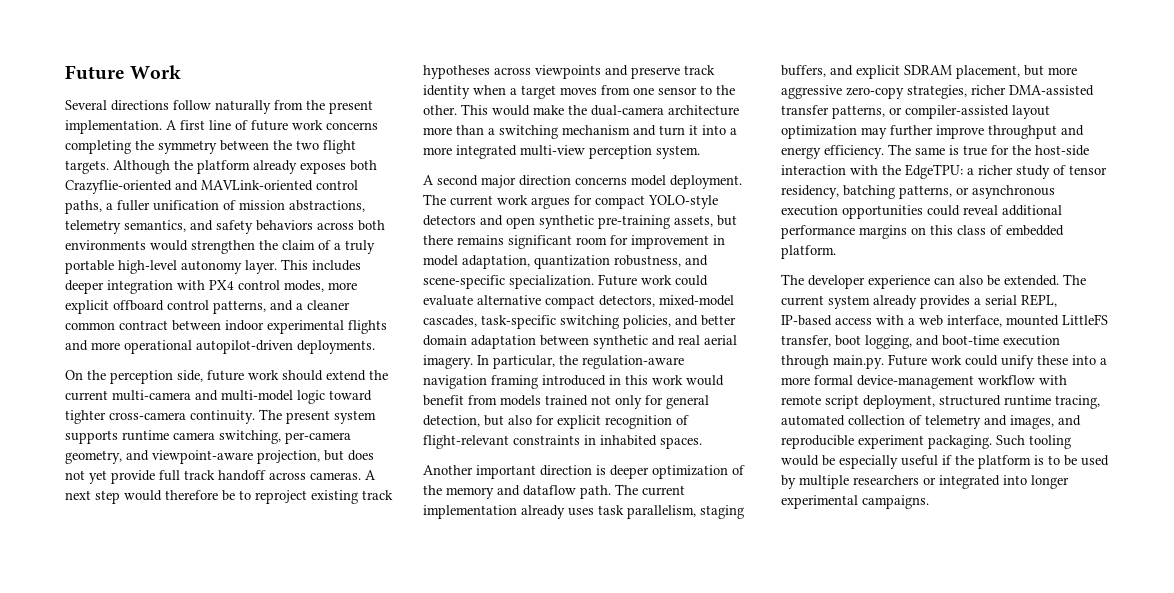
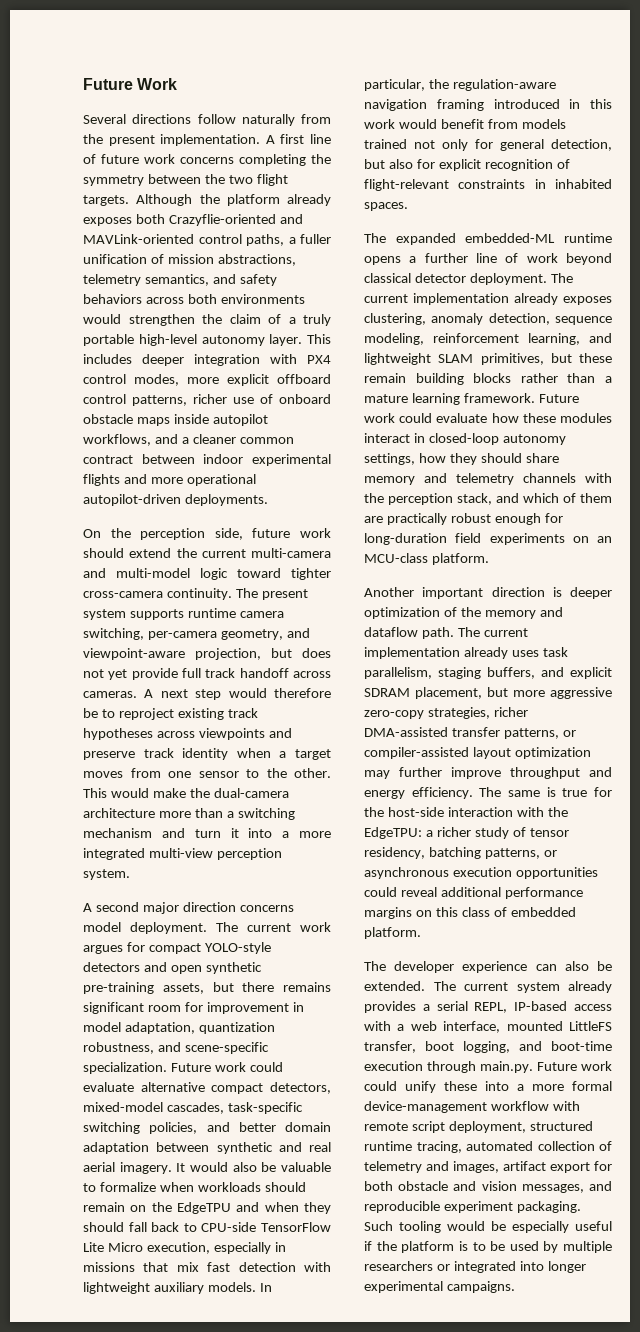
(266, 307) none -> [193,394,331,404] [83,414,268,426] [83,434,151,446] richer use of onboard obstacle maps inside autopilot workflows,
(473, 362) none -> [176,1162,331,1172] [83,1182,306,1192] [83,1202,331,1214] [83,1222,331,1232] [83,1242,286,1254] [83,1262,331,1272] [83,1282,256,1294] It would also be valuable to formalize when workloads should remain on the EdgeTPU and when they should fall back to CPU-side TensorFlow Lite Micro execution, especially in missions that mix fast detection with lightweight auxiliary models.
(702, 443) none -> [364,233,612,245] [364,253,612,265] [364,273,573,285] [364,293,612,305] [364,313,612,325] [364,333,612,345] [364,353,612,365] [364,373,612,385] [364,393,579,405] [364,413,612,423] [364,433,566,445] [364,453,559,465] [364,473,612,485] [364,493,612,505] [364,513,563,525] [364,533,612,545] [364,553,489,565] // The expanded embedded-ML runtime opens a further line of work beyond classical detector deployment. The current implementation already exposes clustering, anomaly detection, sequence modeling, reinforcement learning, and lightweight SLAM primitives, but these remain building blocks rather than a mature learning framework. Future work could evaluate how these modules interact in closed-loop autonomy settings, how they should share memory and telemetry channels with the perception stack, and which of them are practically robust enough for long-duration field experiments on an MCU-class platform.
(1054, 422) none -> [503,1161,612,1173] [364,1181,584,1193] artifact export for both obstacle and vision messages,

